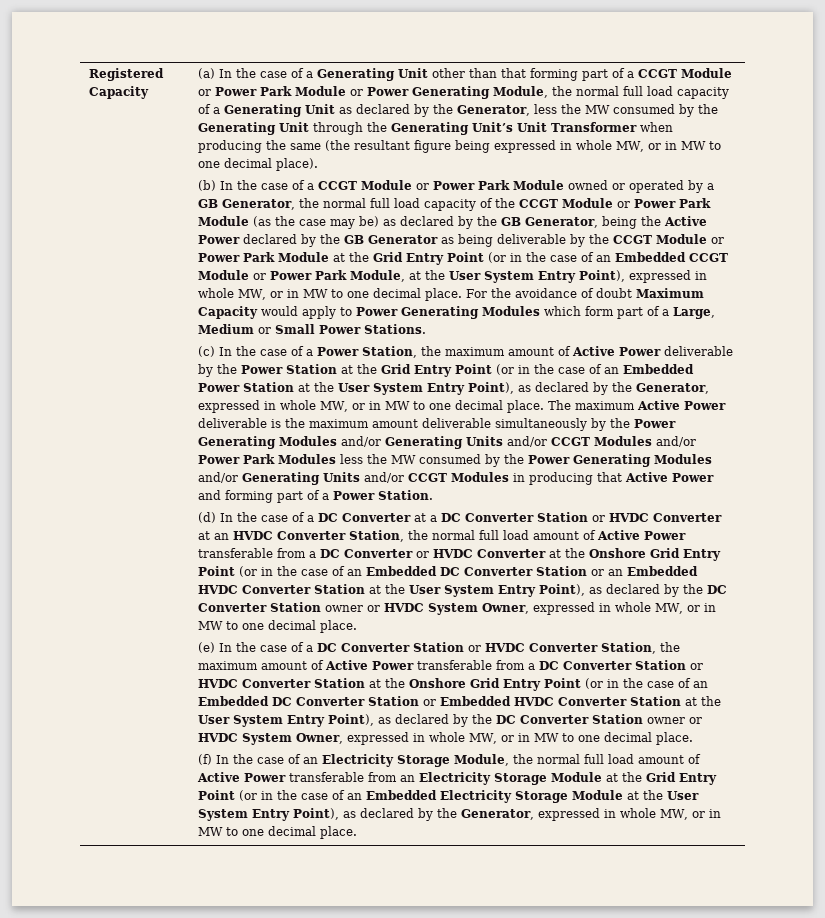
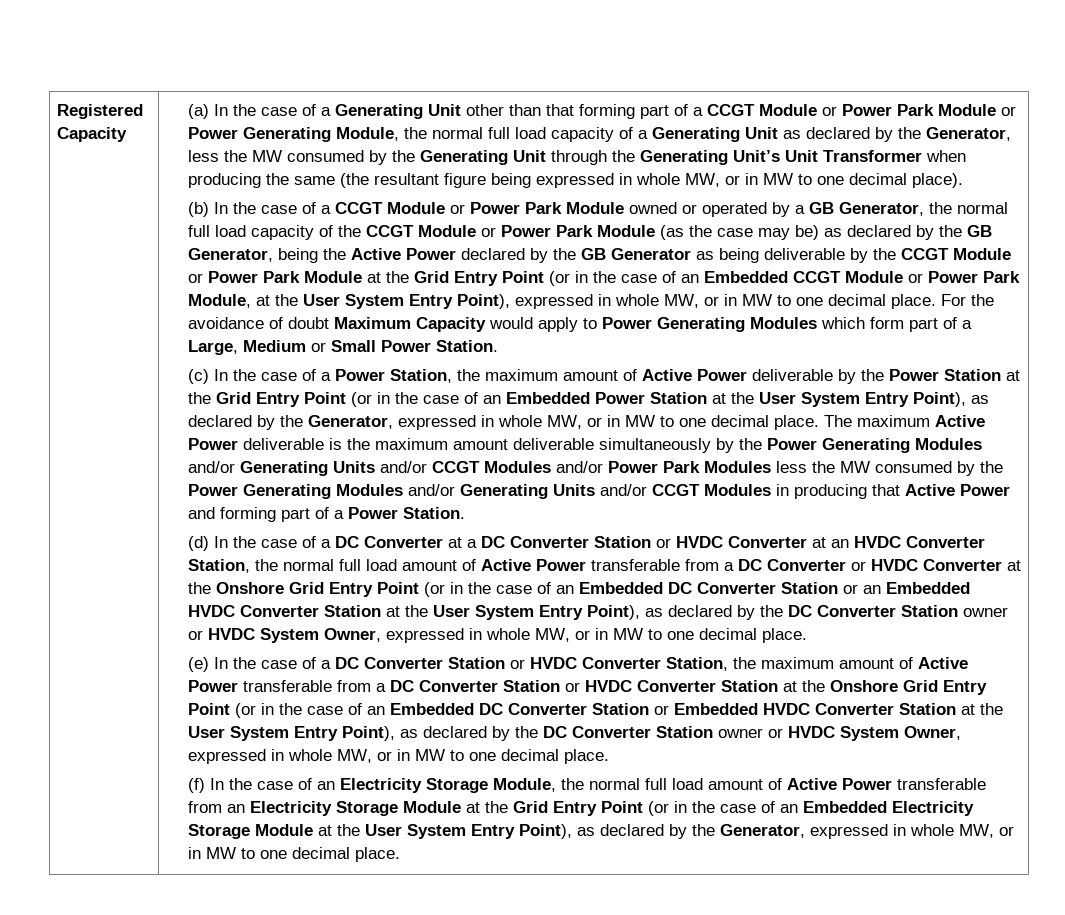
[364,324,427,334] Stations. -> [435,340,498,352] Station.

